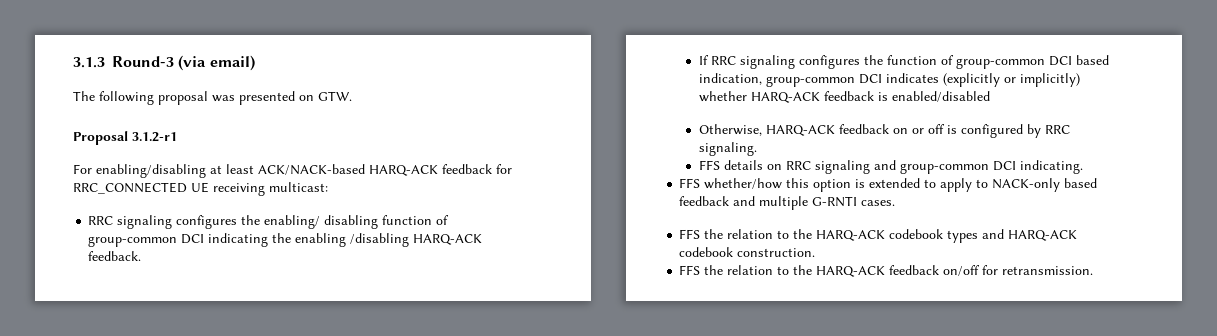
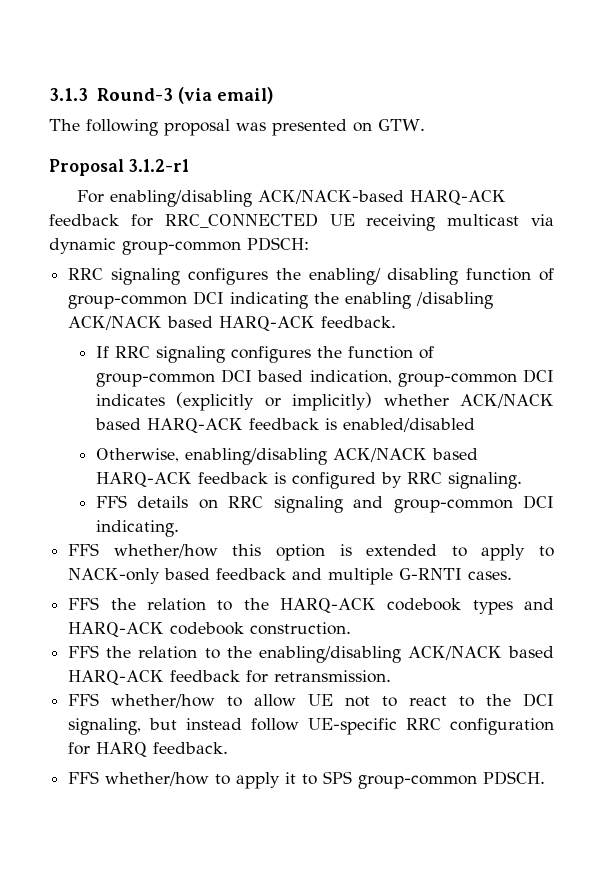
[210,164,254,174] at least -> (253, 198) none
[269,182,328,192] multicast: -> [447,214,554,226] [49,237,309,255] multicast via dynamic group-common PDSCH:
(410, 240) none -> [68,316,214,330] ACK/NACK based
(747, 96) none -> [460,394,554,408] [94,418,141,430] ACK/NACK based
[765,124,945,136] HARQ-ACK feedback on or off -> [184,448,478,465] [95,472,268,487] enabling/disabling ACK/NACK based HARQ-ACK feedback
[816,265,981,277] HARQ-ACK feedback on/off -> [258,646,554,663] [68,670,241,685] enabling/disabling ACK/NACK based HARQ-ACK feedback
(1094, 270) none -> [68,693,555,708] [68,718,554,735] [68,742,229,757] [68,771,546,789] // FFS whether/how to allow UE not to react to the DCI signaling, but instead follow UE-specific RRC configuration for HARQ feedback. // FFS whether/how to apply it to SPS group-common PDSCH.

